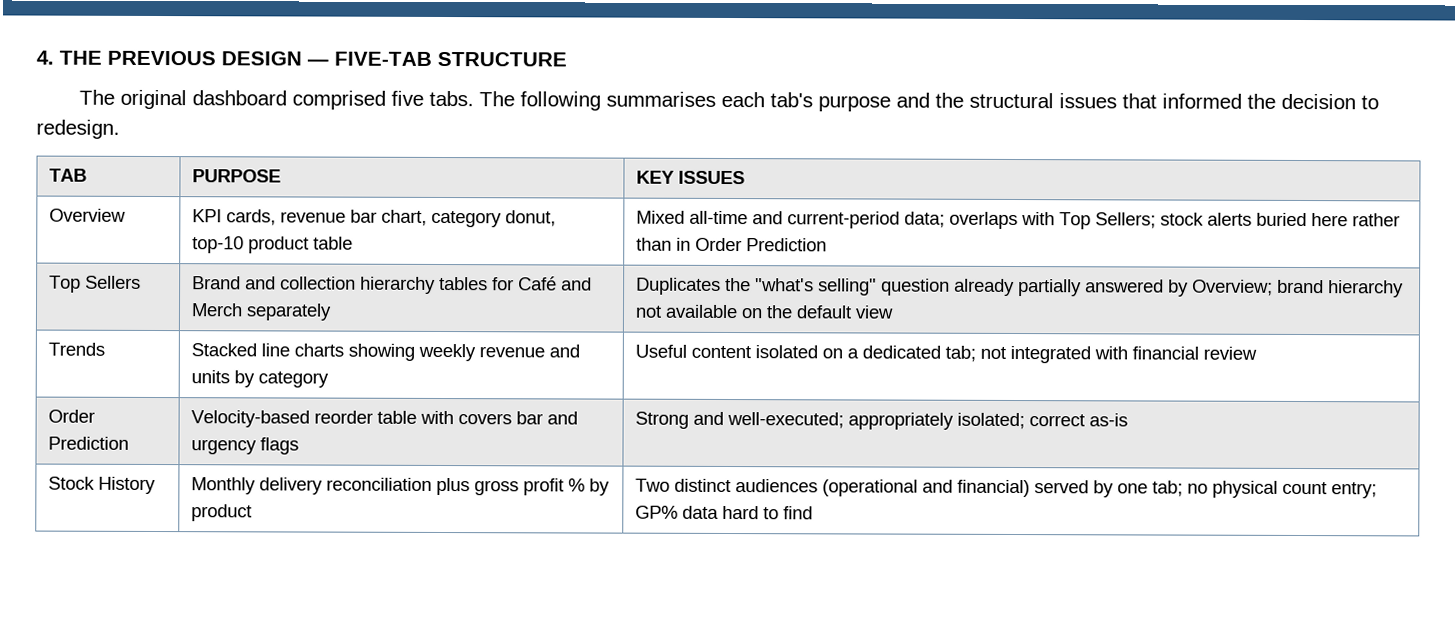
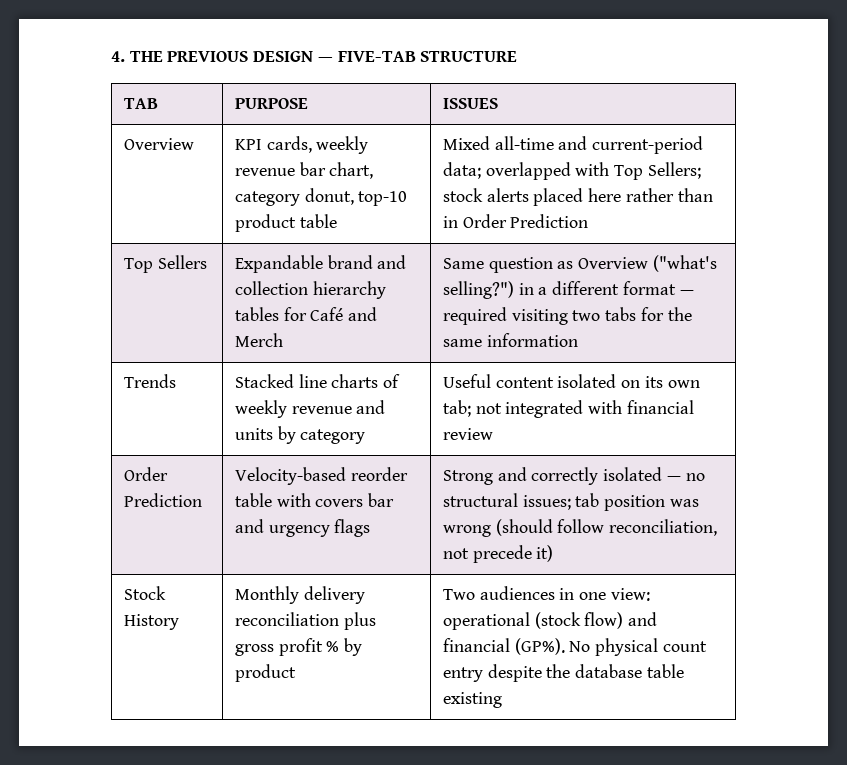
[79,89,1380,112] [36,119,120,139] // The original dashboard comprised five tabs. The following summarises each tab's purpose and the structural issues that informed the decision to redesign. -> (518, 56) none
[636,170,676,184] KEY -> (308, 103) none
(277, 217) none -> [316,136,369,154] weekly
[949,211,1019,230] overlaps -> [485,162,571,180] overlapped
[1256,212,1308,227] buried -> [533,188,584,206] placed
[192,276,242,290] Brand -> [234,255,373,273] Expandable brand
[246,303,333,321] [636,277,1405,298] [635,304,895,319] separately | Duplicates the "what's selling" question already partially answered by Overview; brand hierarchy not available on the default view -> [442,255,717,273] [442,281,694,299] [442,307,692,325] [442,333,578,347] | Same question as Overview ("what's selling?") in a different format — required visiting two tabs for the same information
[348,343,416,361] showing -> [383,374,401,388] of
[847,345,942,359] a dedicated -> [644,376,700,388] its own
[727,411,1129,430] well-executed; appropriately isolated; correct as-is -> [531,467,705,485] [442,493,699,511] [442,519,718,537] [442,545,554,563] correctly isolated — no structural issues; tab position was wrong (should follow reconciliation, not precede it)
[674,478,1378,499] [635,505,814,520] distinct audiences (operational and financial) served by one tab; no physical count entry; GP% data hard to find -> [479,586,650,601] [442,612,658,630] [442,638,707,656] [442,664,684,682] [442,692,502,708] audiences in one view: operational (stock flow) and financial (GP%). No physical count entry despite the database table existing

